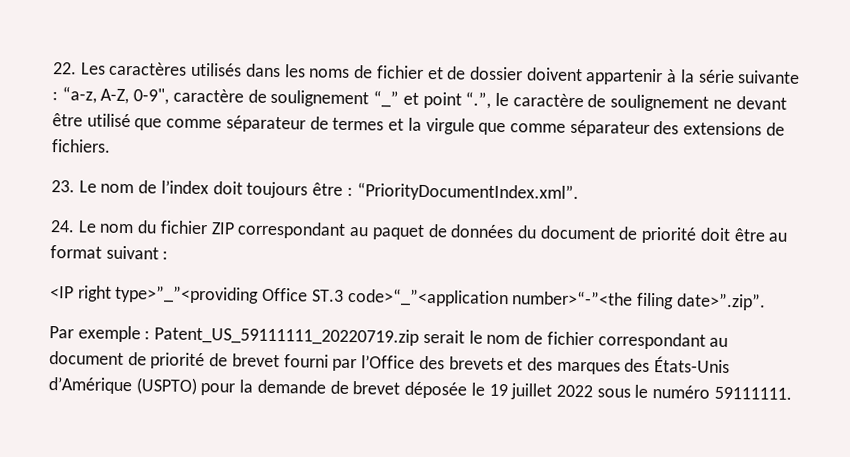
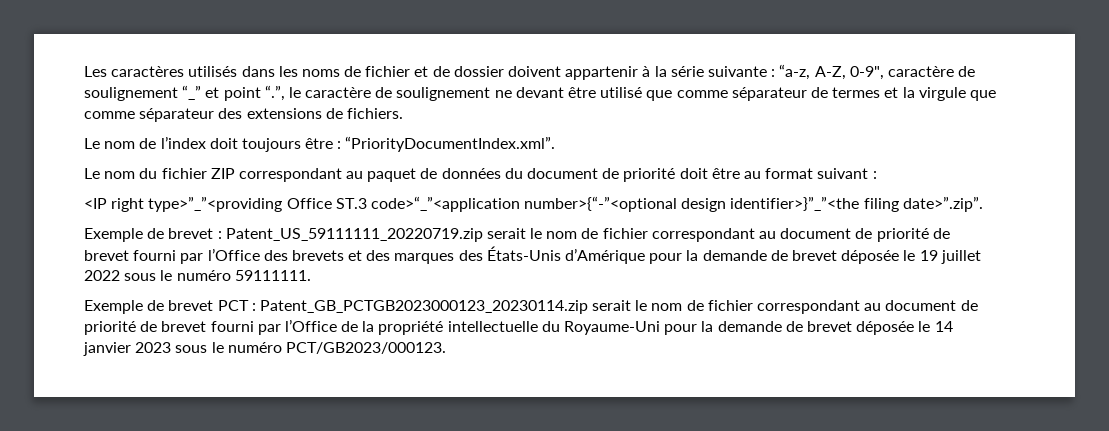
[53,62,77,75] 22. -> (84, 71) none
[51,180,75,193] 23. -> (403, 113) none
[50,220,75,233] 24. -> (556, 144) none
[512,290,634,306] number>“-”<the -> [524,196,860,212] number>{“-”<optional design identifier>}”_”<the
[49,325,141,343] Par exemple -> [84,228,214,242] Exemple de brevet
[135,377,197,395] (USPTO) -> (646, 256) none
(792, 393) none -> [84,300,978,314] [84,319,953,335] [83,342,446,356] // Exemple de brevet PCT : Patent_GB_PCTGB2023000123_20230114.zip serait le nom de fichier correspondant au document de priorité de brevet fourni par l’Office de la propriété intellectuelle du Royaume-Uni pour la demande de brevet déposée le 14 janvier 2023 sous le numéro PCT/GB2023/000123.

